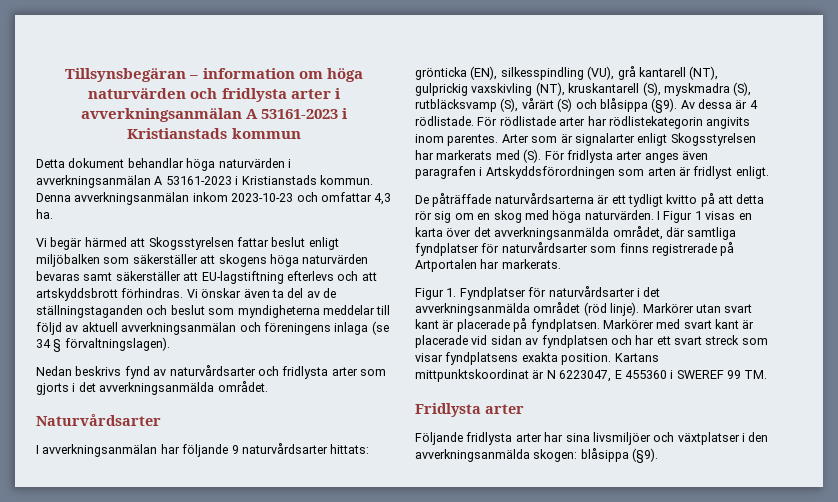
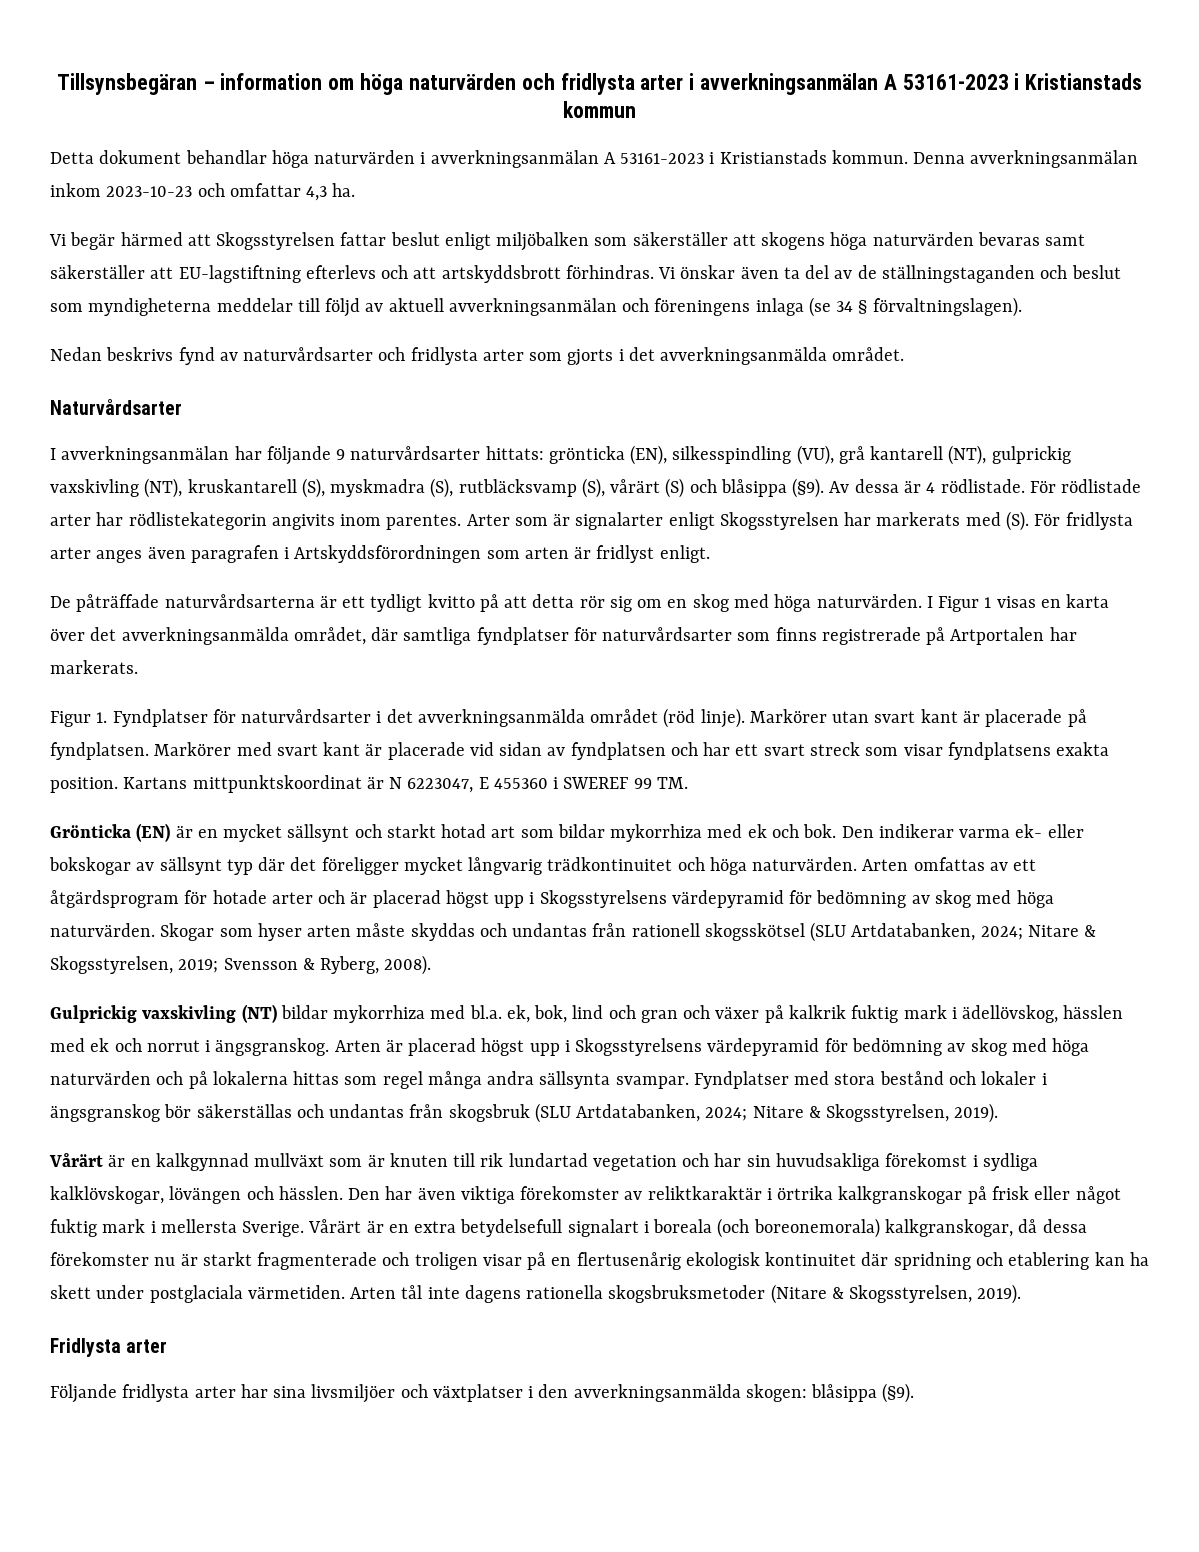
(768, 374) none -> [50,823,1084,842] [49,857,1037,875] [50,890,1054,908] [50,922,1097,942] [50,955,432,975] [50,1004,1124,1023] [50,1038,1090,1056] [50,1071,1047,1089] [50,1103,999,1123] [49,1153,1038,1171] [50,1186,1121,1204] [50,1218,1087,1238] [50,1252,1149,1270] [50,1284,1022,1304] // Grönticka (EN) är en mycket sällsynt och starkt hotad art som bildar mykorrhiza med ek och bok. Den indikerar varma ek- eller bokskogar av sällsynt typ där det föreligger mycket långvarig trädkontinuitet och höga naturvärden. Arten omfattas av ett åtgärdsprogram för hotade arter och är placerad högst upp i Skogsstyrelsens värdepyramid för bedömning av skog med höga naturvärden. Skogar som hyser arten måste skyddas och undantas från rationell skogsskötsel (SLU Artdatabanken, 2024; Nitare & Skogsstyrelsen, 2019; Svensson & Ryberg, 2008). // Gulprickig vaxskivling (NT) bildar mykorrhiza med bl.a. ek, bok, lind och gran och växer på kalkrik fuktig mark i ädellövskog, hässlen med ek och norrut i ängsgranskog. Arten är placerad högst upp i Skogsstyrelsens värdepyramid för bedömning av skog med höga naturvärden och på lokalerna hittas som regel många andra sällsynta svampar. Fyndplatser med stora bestånd och lokaler i ängsgranskog bör säkerställas och undantas från skogsbruk (SLU Artdatabanken, 2024; Nitare & Skogsstyrelsen, 2019). // Vårärt är en kalkgynnad mullväxt som är knuten till rik lundartad vegetation och har sin huvudsakliga förekomst i sydliga kalklövskogar, lövängen och hässlen. Den har även viktiga förekomster av reliktkaraktär i örtrika kalkgranskogar på frisk eller något fuktig mark i mellersta Sverige. Vårärt är en extra betydelsefull signalart i boreala (och boreonemorala) kalkgranskogar, då dessa förekomster nu är starkt fragmenterade och troligen visar på en flertusenårig ekologisk kontinuitet där spridning och etablering kan ha skett under postglaciala värmetiden. Arten tål inte dagens rationella skogsbruksmetoder (Nitare & Skogsstyrelsen, 2019).

